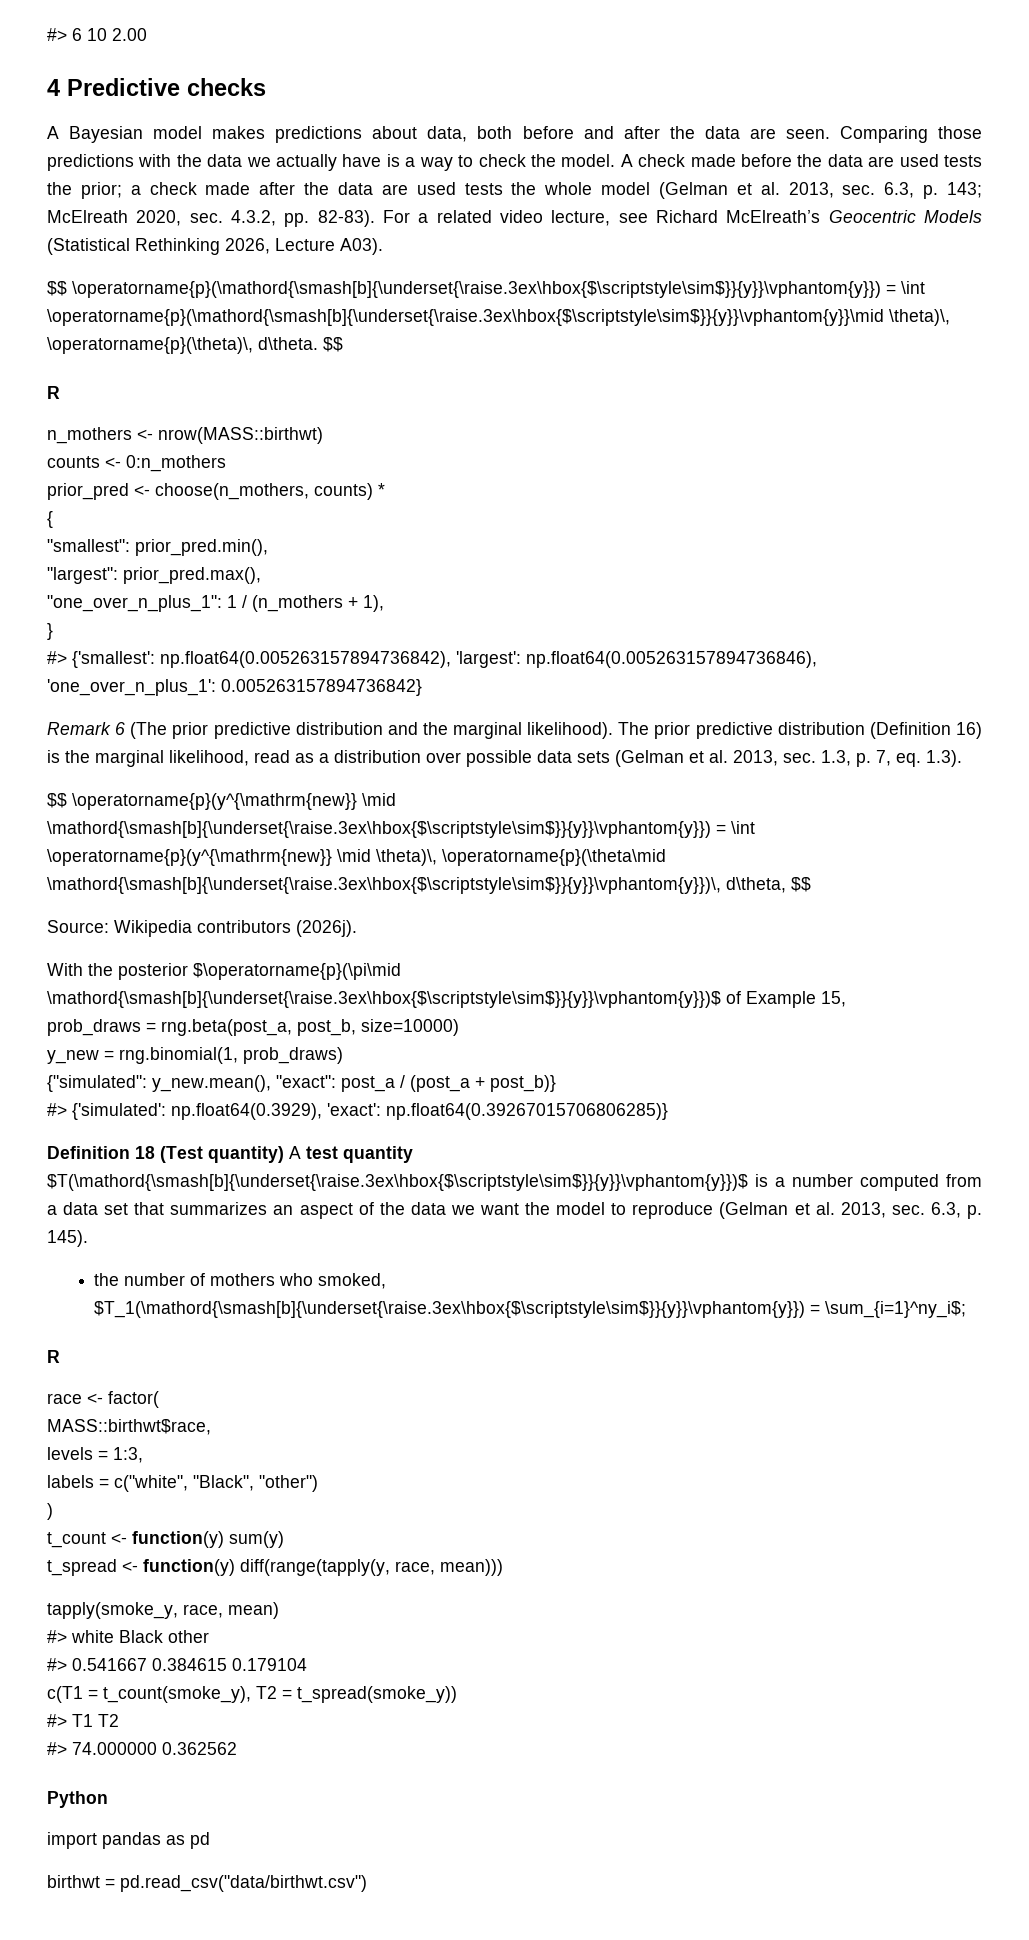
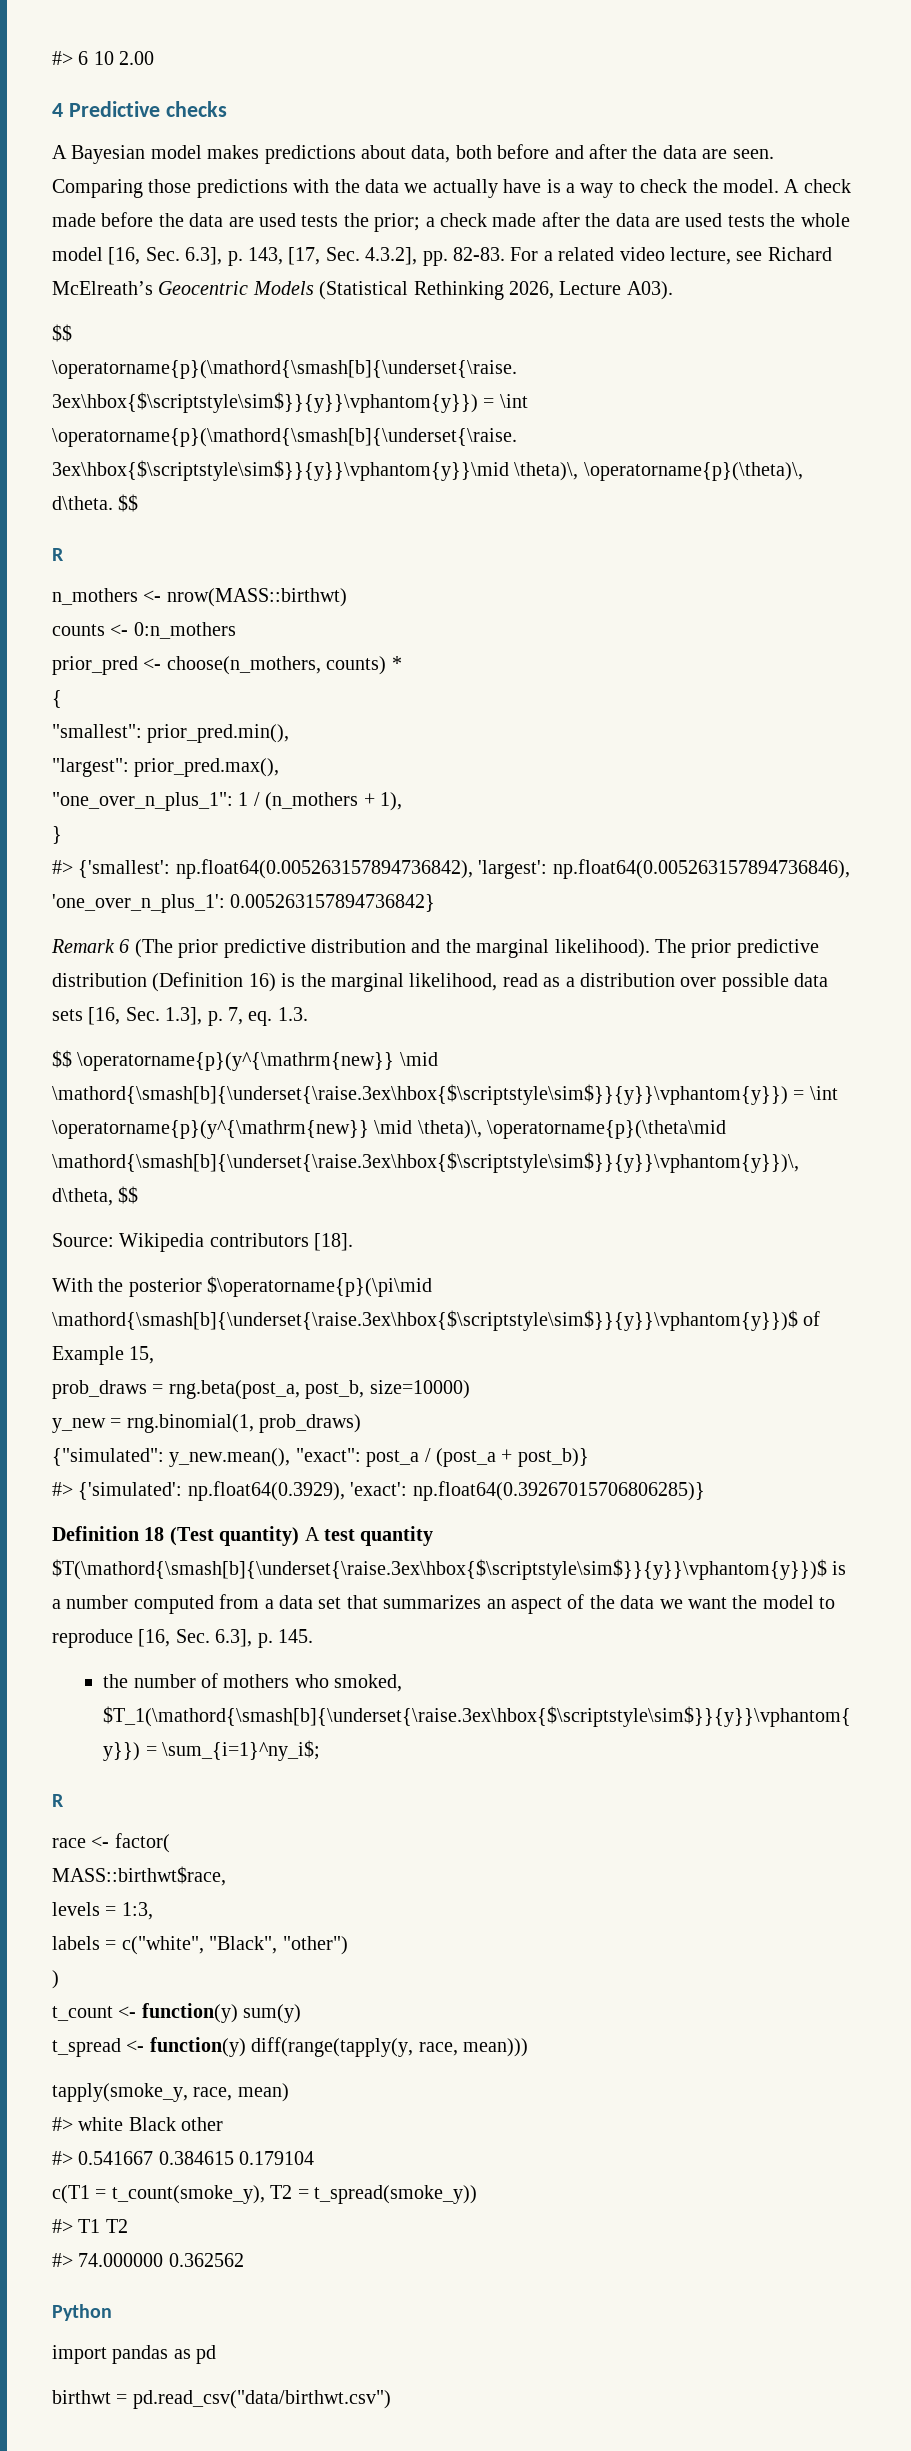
[659,182,983,199] [47,210,375,227] (Gelman et al. 2013, sec. 6.3, p. 143; McElreath 2020, sec. 4.3.2, pp. 82-83). -> [108,247,505,266] [16, Sec. 6.3], p. 143, [17, Sec. 4.3.2], pp. 82-83.
[615,750,851,767] (Gelman et al. 2013, sec. 1.3, -> [88,1007,203,1025] [16, Sec. 1.3],
[926,750,962,767] 1.3). -> [277,1007,308,1021] 1.3.
[296,920,357,937] (2026j). -> [314,1233,354,1251] [18].
[719,1202,983,1219] [47,1230,88,1247] (Gelman et al. 2013, sec. 6.3, p. 145). -> [138,1629,313,1648] [16, Sec. 6.3], p. 145.

